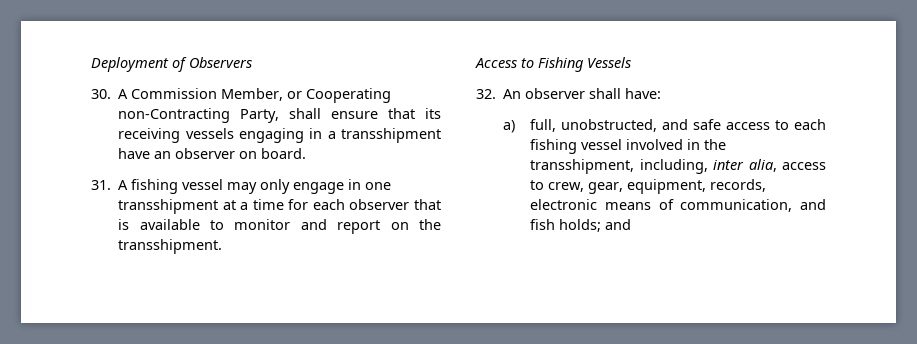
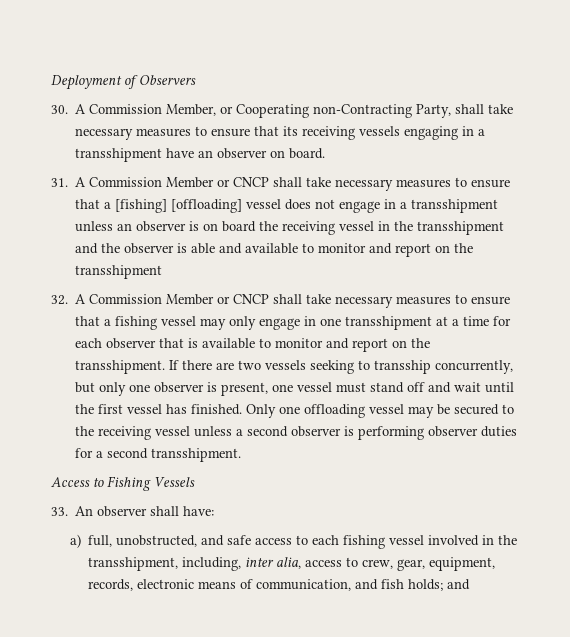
(322, 113) none -> [488,104,514,114] [75,126,208,140] take necessary measures to
(129, 185) none -> [89,177,511,191] [75,199,499,213] [75,221,505,235] [75,243,474,257] [75,265,163,279] [51,294,511,308] [75,316,112,326] Commission Member or CNCP shall take necessary measures to ensure that a [fishing] [offloading] vessel does not engage in a transshipment unless an observer is on board the receiving vessel in the transshipment and the observer is able and available to monitor and report on the transshipment // 32. A Commission Member or CNCP shall take necessary measures to ensure that a
(223, 246) none -> [169,360,514,374] [75,382,515,396] [75,404,515,418] [75,426,518,440] [75,448,242,462] If there are two vessels seeking to transship concurrently, but only one observer is present, one vessel must stand off and wait until the first vessel has finished. Only one offloading vessel may be secured to the receiving vessel unless a second observer is performing observer duties for a second transshipment.
[476,89,496,99] 32. -> [51,507,68,516] 33.

